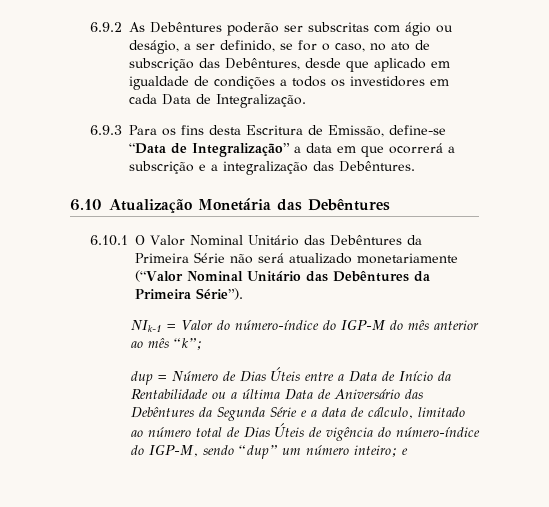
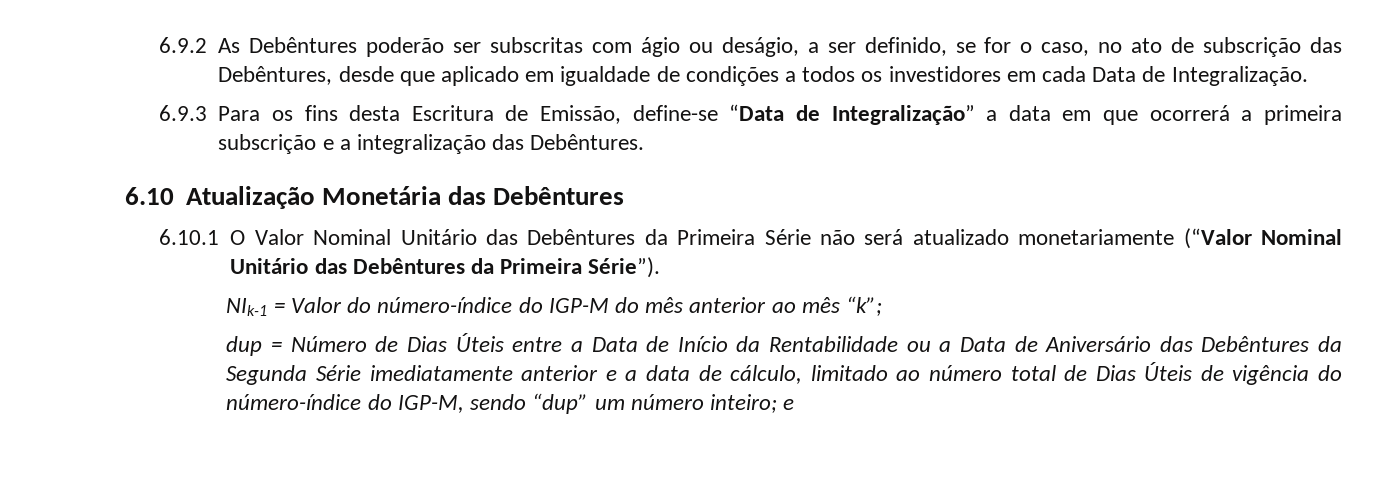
(456, 149) none -> [1263,105,1342,125] primeira
[241,389,280,399] última -> (952, 346) none
(297, 412) none -> [369,365,599,381] imediatamente anterior

